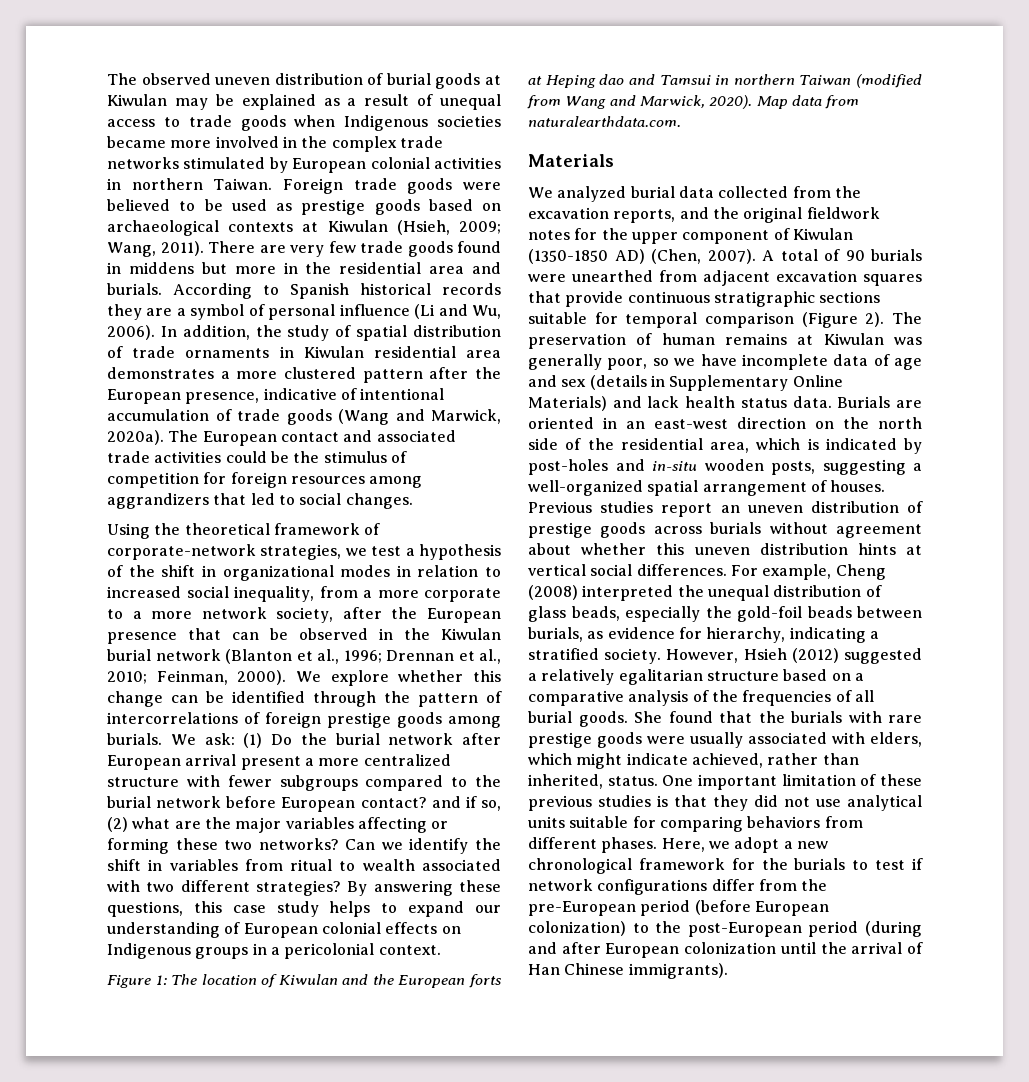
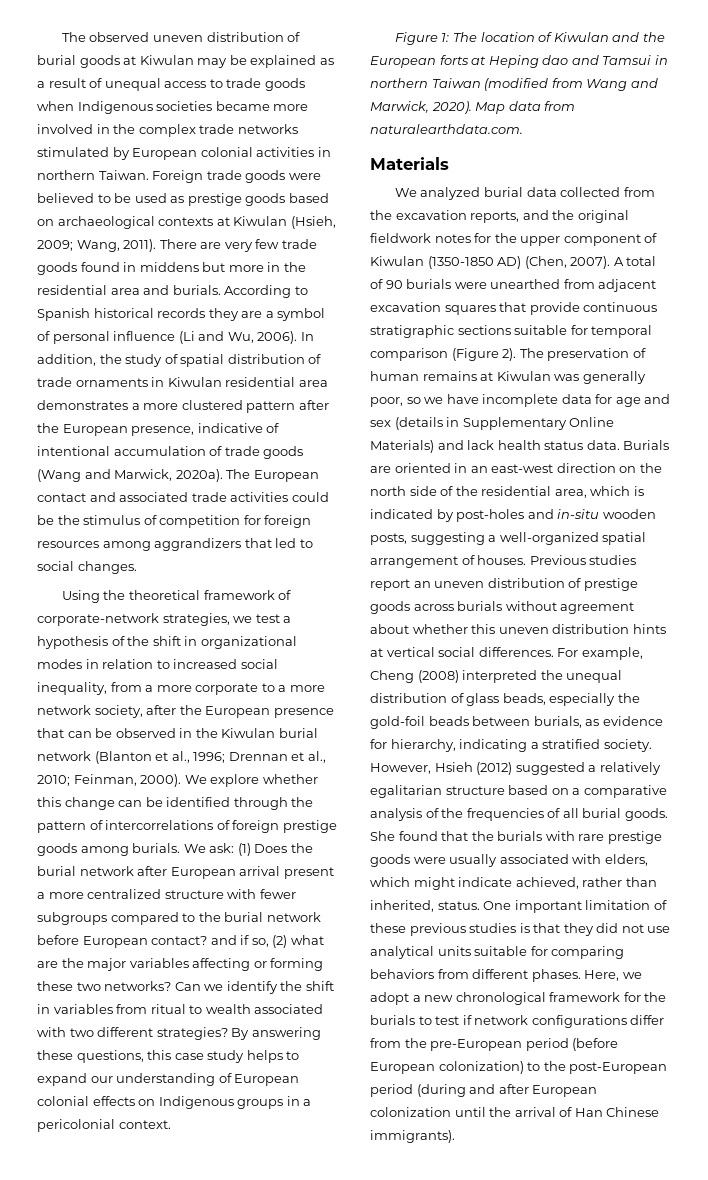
[271,734,292,745] Do -> [254,844,288,853] Does
[873,354,890,366] of -> [595,394,613,404] for

